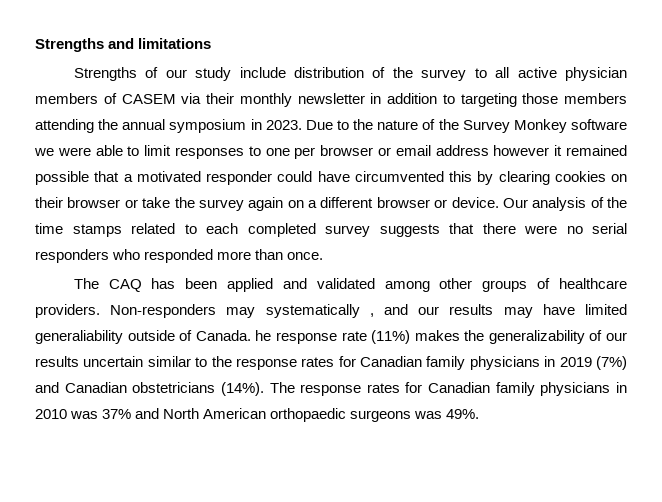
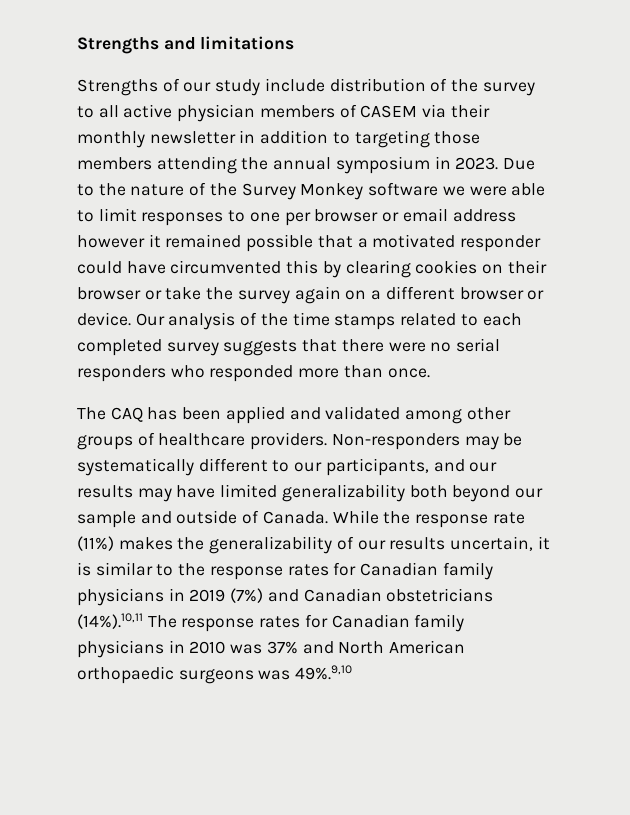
[265,304,374,318] systematically , -> [503,433,523,446] [77,458,429,476] be systematically different to our participants,
[35,330,123,344] generaliability -> [281,484,544,502] [77,511,172,528] generalizability both beyond our sample and
[255,330,272,341] he -> [332,510,411,524] While the
[83,356,144,367] uncertain -> [450,536,550,551] [77,562,91,576] uncertain, it is
[220,382,264,396] (14%). -> [77,613,143,629] (14%).10,11
[446,409,480,419] 49%. -> [295,665,353,680] 49%.9,10

